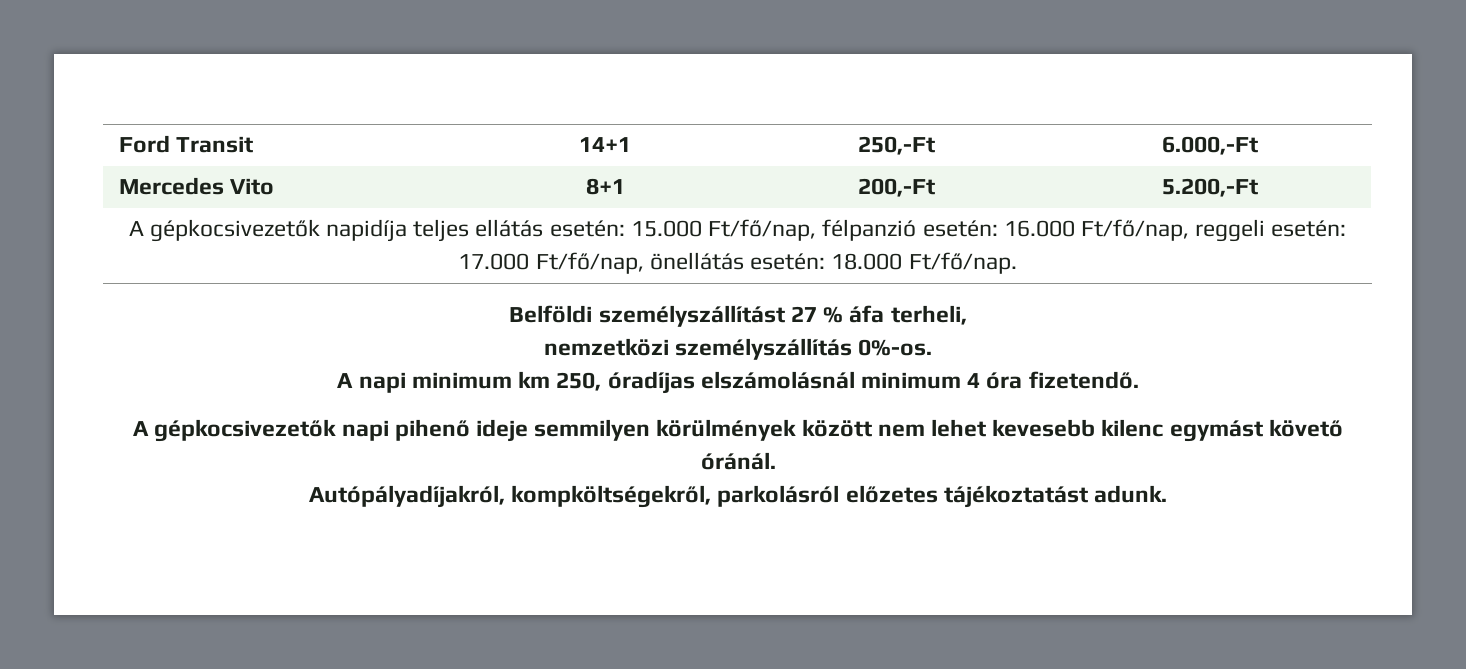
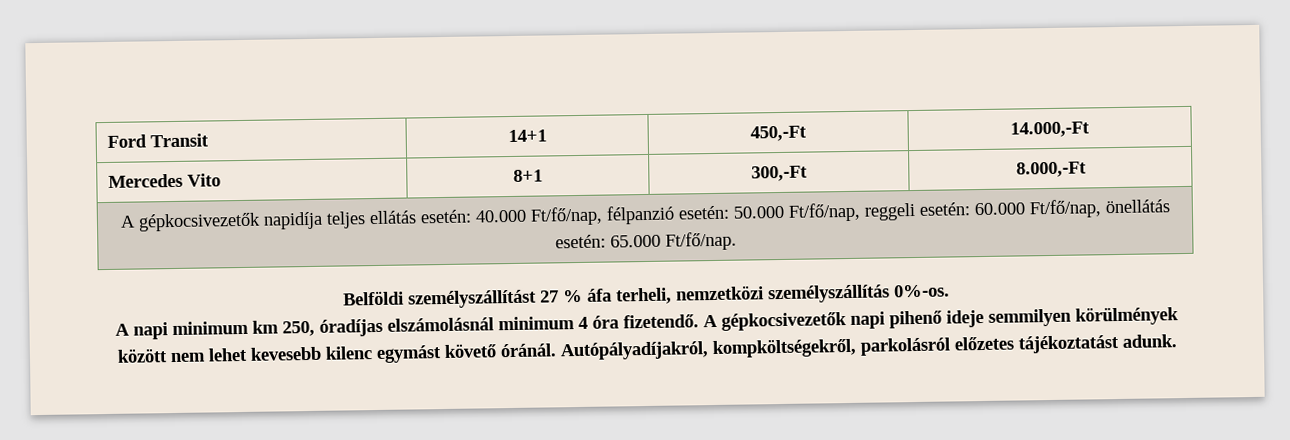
[858,136,935,155] [1162,136,1258,155] 250,-Ft | 6.000,-Ft -> [750,125,808,142] [1010,121,1090,138] 450,-Ft | 14.000,-Ft
[858,178,935,197] [1162,178,1258,197] 200,-Ft | 5.200,-Ft -> [751,165,809,182] [1015,161,1087,178] 300,-Ft | 8.000,-Ft
[630,220,702,237] 15.000 -> [474,209,527,223] 40.000
[1003,220,1075,237] 16.000 -> [732,205,784,219] 50.000
[458,253,530,270] 17.000 -> [973,202,1025,216] 60.000
[831,253,903,270] 18.000 -> [609,234,661,248] 65.000
(967, 315) // -> (672, 296) none
(1139, 380) // -> (699, 321) none
(776, 461) // -> (557, 350) none

